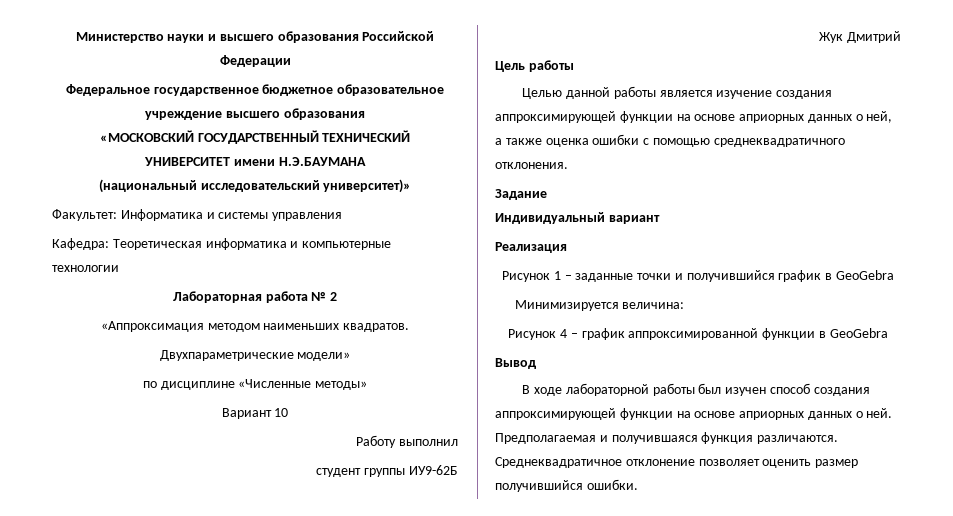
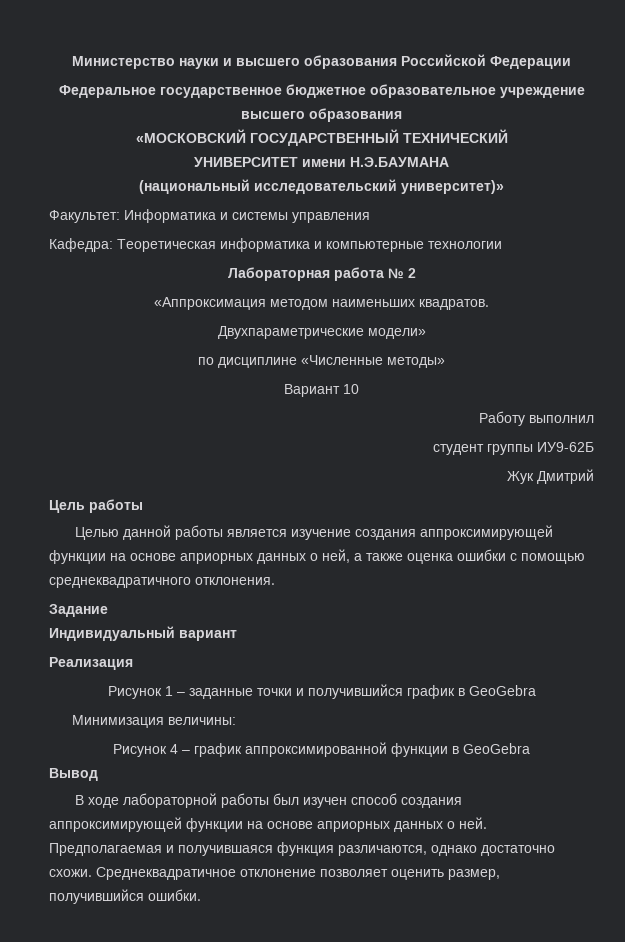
[514,300,685,311] Минимизируется величина: -> [71,715,236,728] Минимизация величины:
[757,435,839,444] различаются. -> [338,845,555,856] [49,869,92,877] различаются, однако достаточно схожи.
[815,459,859,468] размер -> [448,869,500,880] размер,

